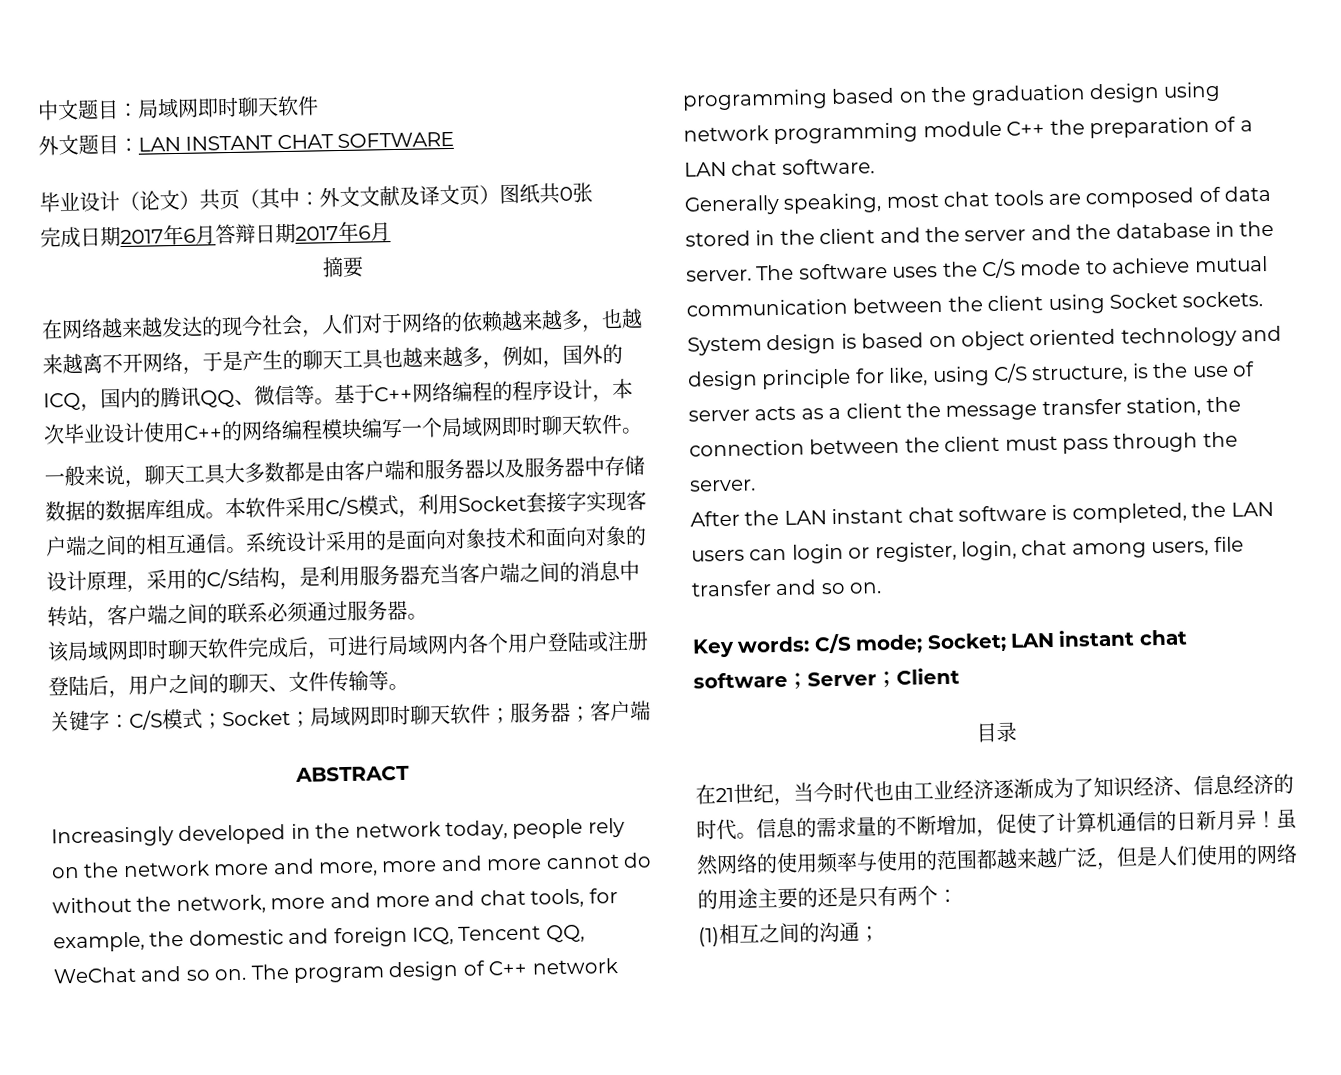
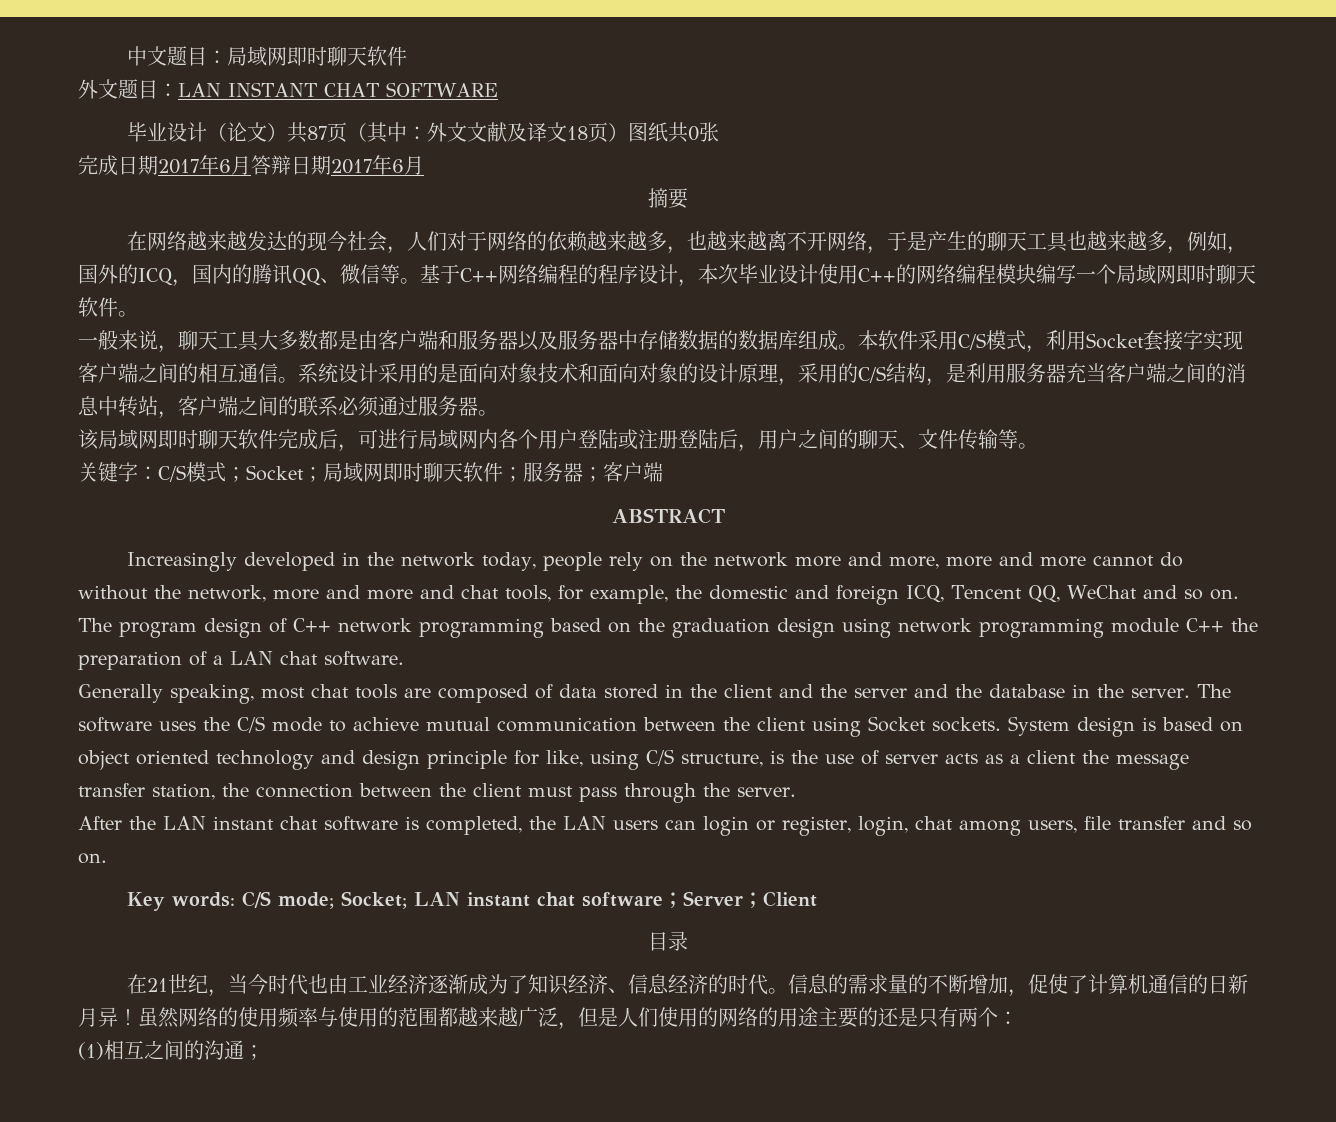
(220, 200) none -> [307,126,328,140] 87
(460, 195) none -> [567,126,589,140] 18

